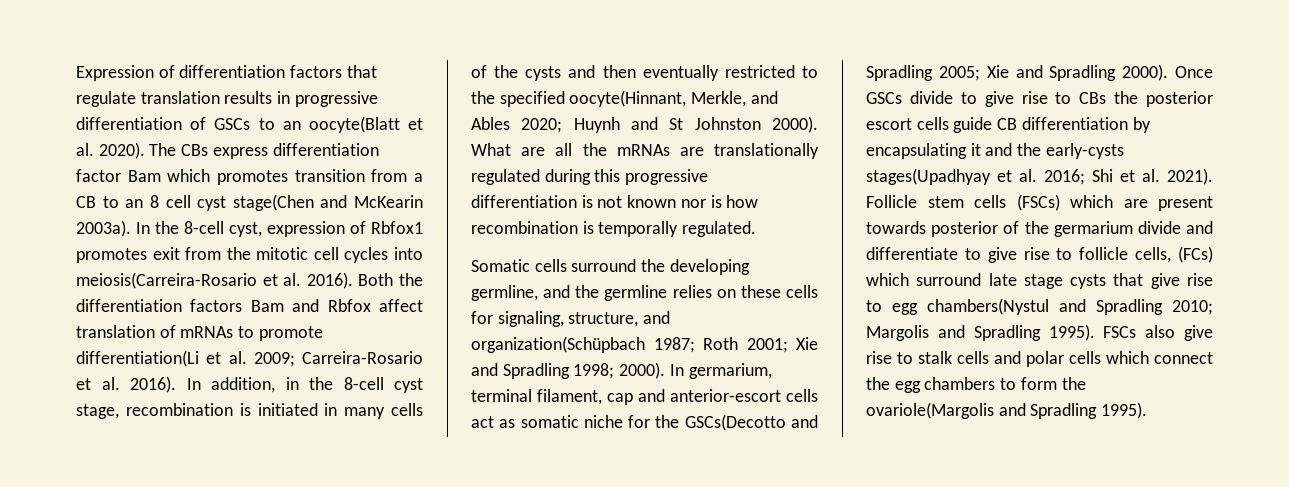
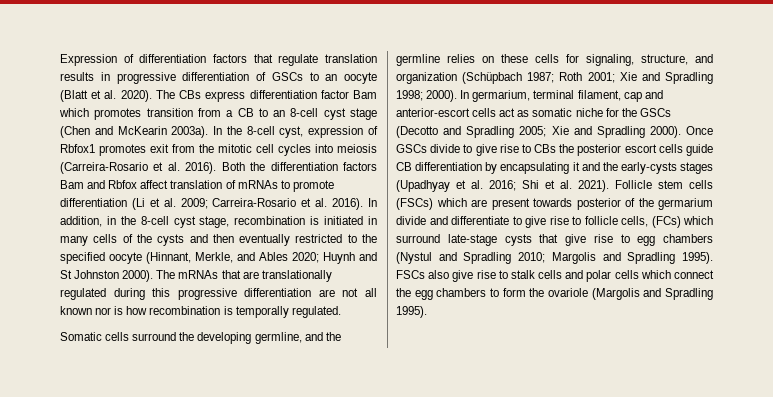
[308,116,400,133] oocyte(Blatt -> [344,72,377,84] [60,90,88,102] oocyte (Blatt
[149,194,314,211] 8 cell cyst stage(Chen -> [290,108,378,120] [60,126,90,138] 8-cell cyst stage (Chen
[76,272,257,289] meiosis(Carreira-Rosario -> [337,144,377,153] [60,162,148,174] meiosis (Carreira-Rosario
[76,350,199,367] differentiation(Li -> [60,198,145,210] differentiation (Li
[569,90,687,107] oocyte(Hinnant, -> [109,252,191,264] oocyte (Hinnant,
[471,143,670,156] What are all the mRNAs -> [156,270,241,279] The mRNAs that
[581,195,623,208] is not -> [318,288,377,297] are not all
[471,336,645,353] organization(Schüpbach -> [396,72,523,84] organization (Schüpbach
[684,414,786,431] GSCs(Decotto -> [639,108,671,117] [396,126,438,138] GSCs (Decotto
[866,168,991,185] stages(Upadhyay -> [680,162,713,174] [396,180,450,192] stages (Upadhyay
[988,273,1063,289] late stage -> [447,234,497,246] late-stage
[927,298,1049,315] chambers(Nystul -> [663,234,713,243] [396,252,432,264] chambers (Nystul
[866,402,994,419] ovariole(Margolis -> [548,288,640,300] ovariole (Margolis

